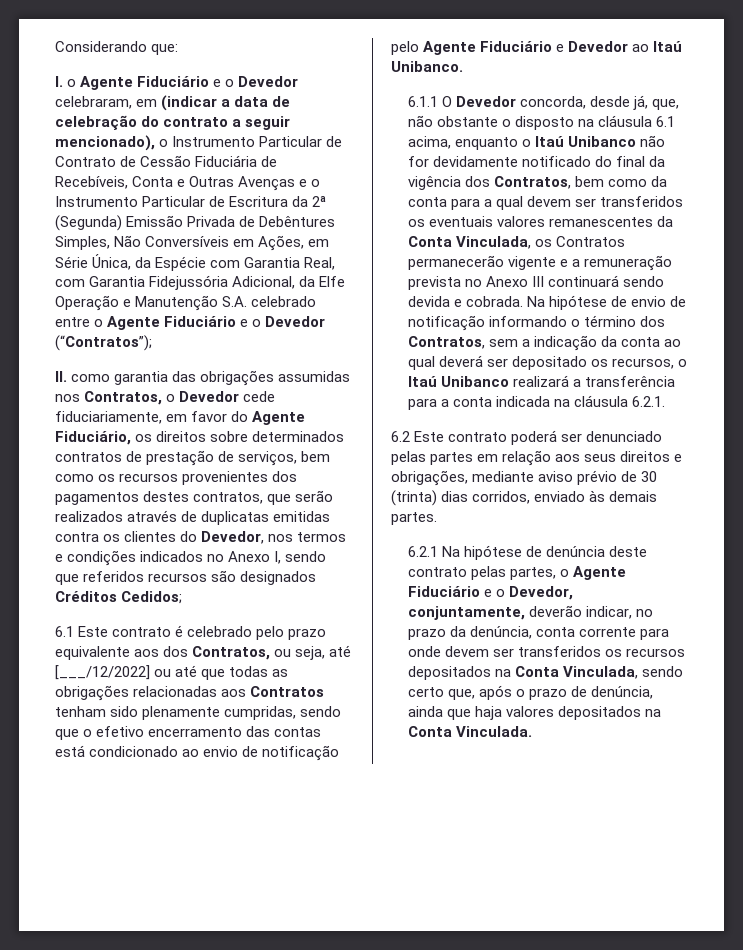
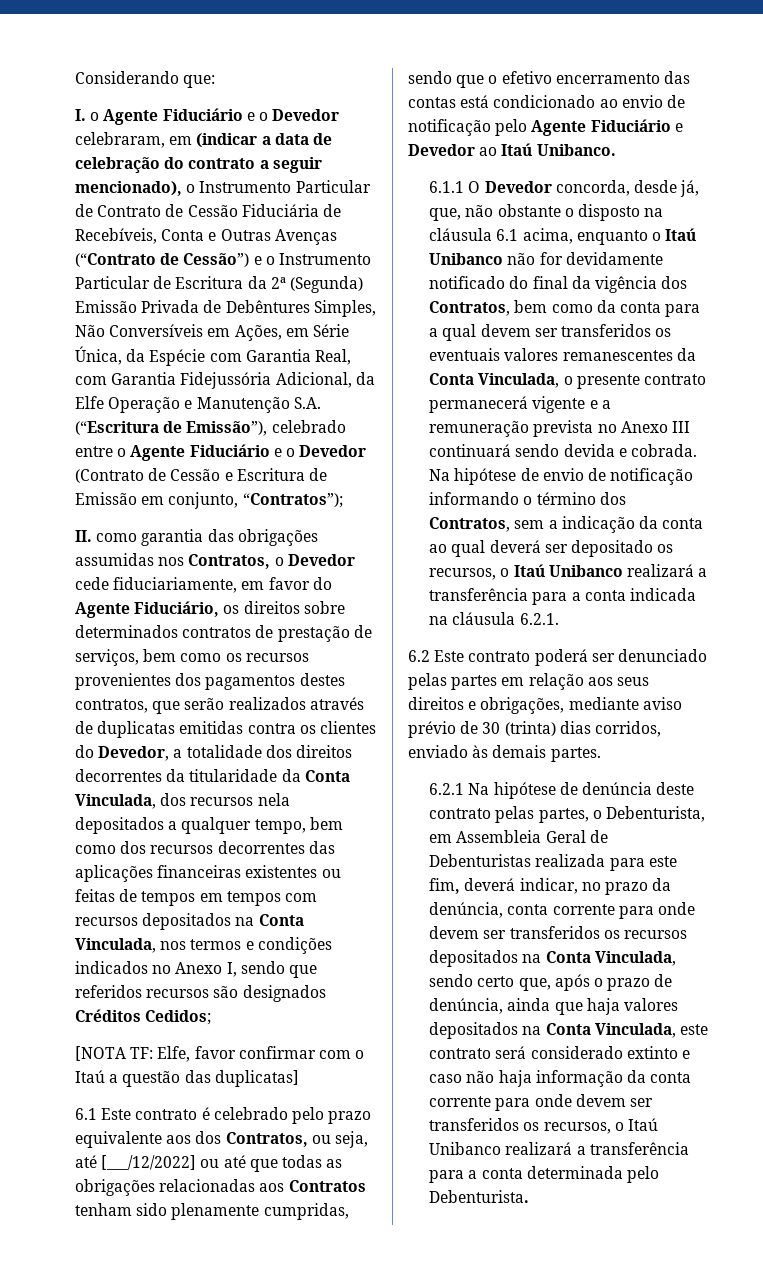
(296, 183) none -> [75,253,250,267] (“Contrato de Cessão”)
(248, 301) none -> [75,421,268,436] (“Escritura de Emissão”),
[55,335,152,351] (“Contratos”); -> [75,468,327,483] [75,492,343,509] (Contrato de Cessão e Escritura de Emissão em conjunto, “Contratos”);
(265, 537) none -> [173,745,352,758] [75,769,350,782] [75,793,290,809] [75,817,343,834] [75,841,335,854] [75,865,341,882] [75,889,317,906] [75,913,304,930] [75,938,156,953] a totalidade dos direitos decorrentes da titularidade da Conta Vinculada, dos recursos nela depositados a qualquer tempo, bem como dos recursos decorrentes das aplicações financeiras existentes ou feitas de tempos em tempos com recursos depositados na Conta Vinculada,
(183, 597) none -> [75,1046,365,1062] [75,1070,299,1087] // [NOTA TF: Elfe, favor confirmar com o Itaú a questão das duplicatas]
[534,236,625,247] [407,255,504,270] os Contratos permanecerão -> [563,374,706,389] [429,396,529,413] o presente contrato permanecerá
[573,566,627,580] [407,586,573,600] [407,605,582,620] Agente Fiduciário e o Devedor, conjuntamente, deverão -> [605,806,705,822] [429,830,608,843] [429,854,677,871] [429,878,516,894] Debenturista, em Assembleia Geral de Debenturistas realizada para este fim, deverá
[455,726,532,737] Vinculada. -> [594,1023,708,1038] [429,1046,690,1059] [429,1070,692,1087] [429,1094,653,1111] [429,1118,658,1134] [429,1142,689,1155] [429,1166,659,1183] [429,1190,530,1203] Vinculada, este contrato será considerado extinto e caso não haja informação da conta corrente para onde devem ser transferidos os recursos, o Itaú Unibanco realizará a transferência para a conta determinada pelo Debenturista.

